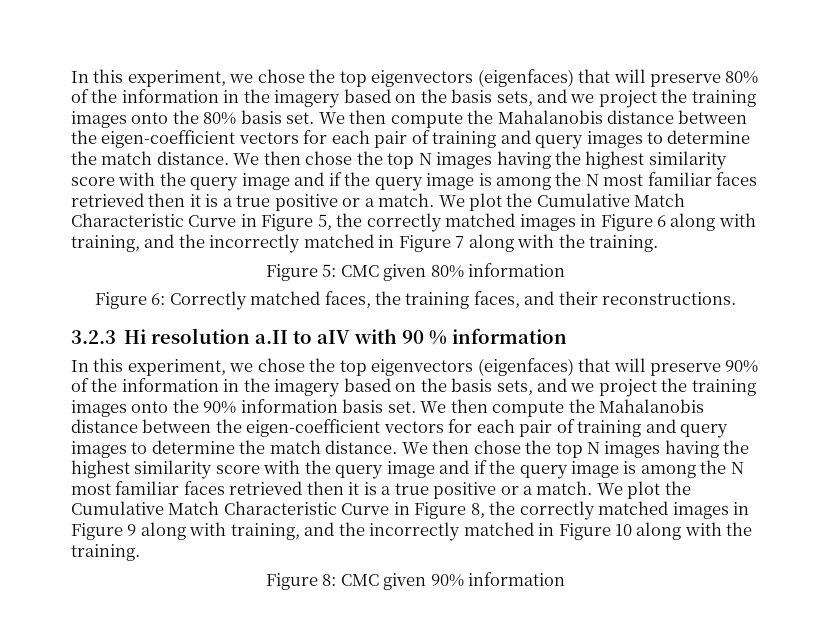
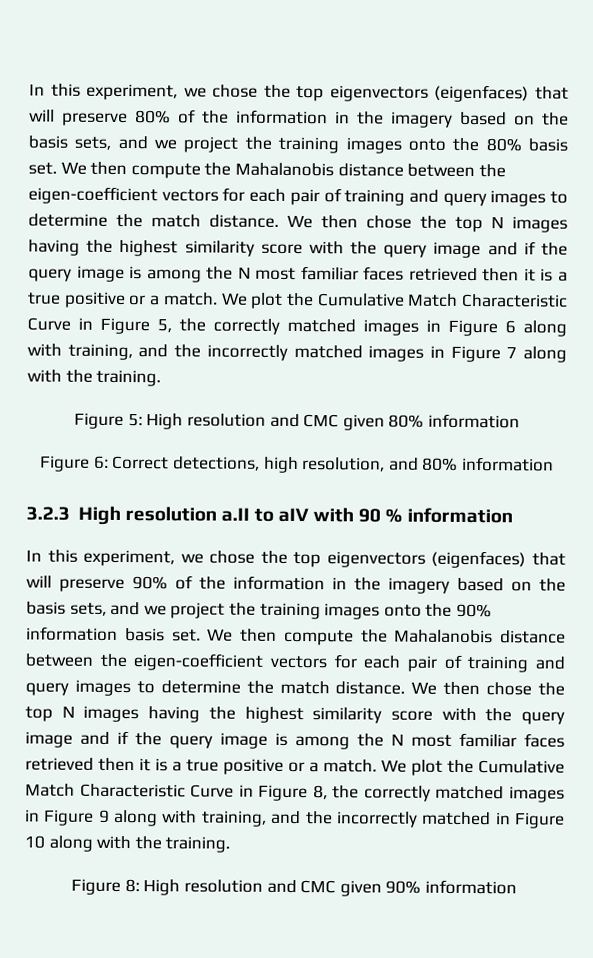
(374, 241) none -> [368,345,425,362] images
(337, 270) none -> [146,413,300,430] High resolution and
[169,291,737,310] Correctly matched faces, the training faces, and their reconstructions. -> [112,455,554,474] Correct detections, high resolution, and 80% information
[124,329,147,344] Hi -> [77,505,121,525] High
(337, 580) none -> [143,879,297,896] High resolution and

